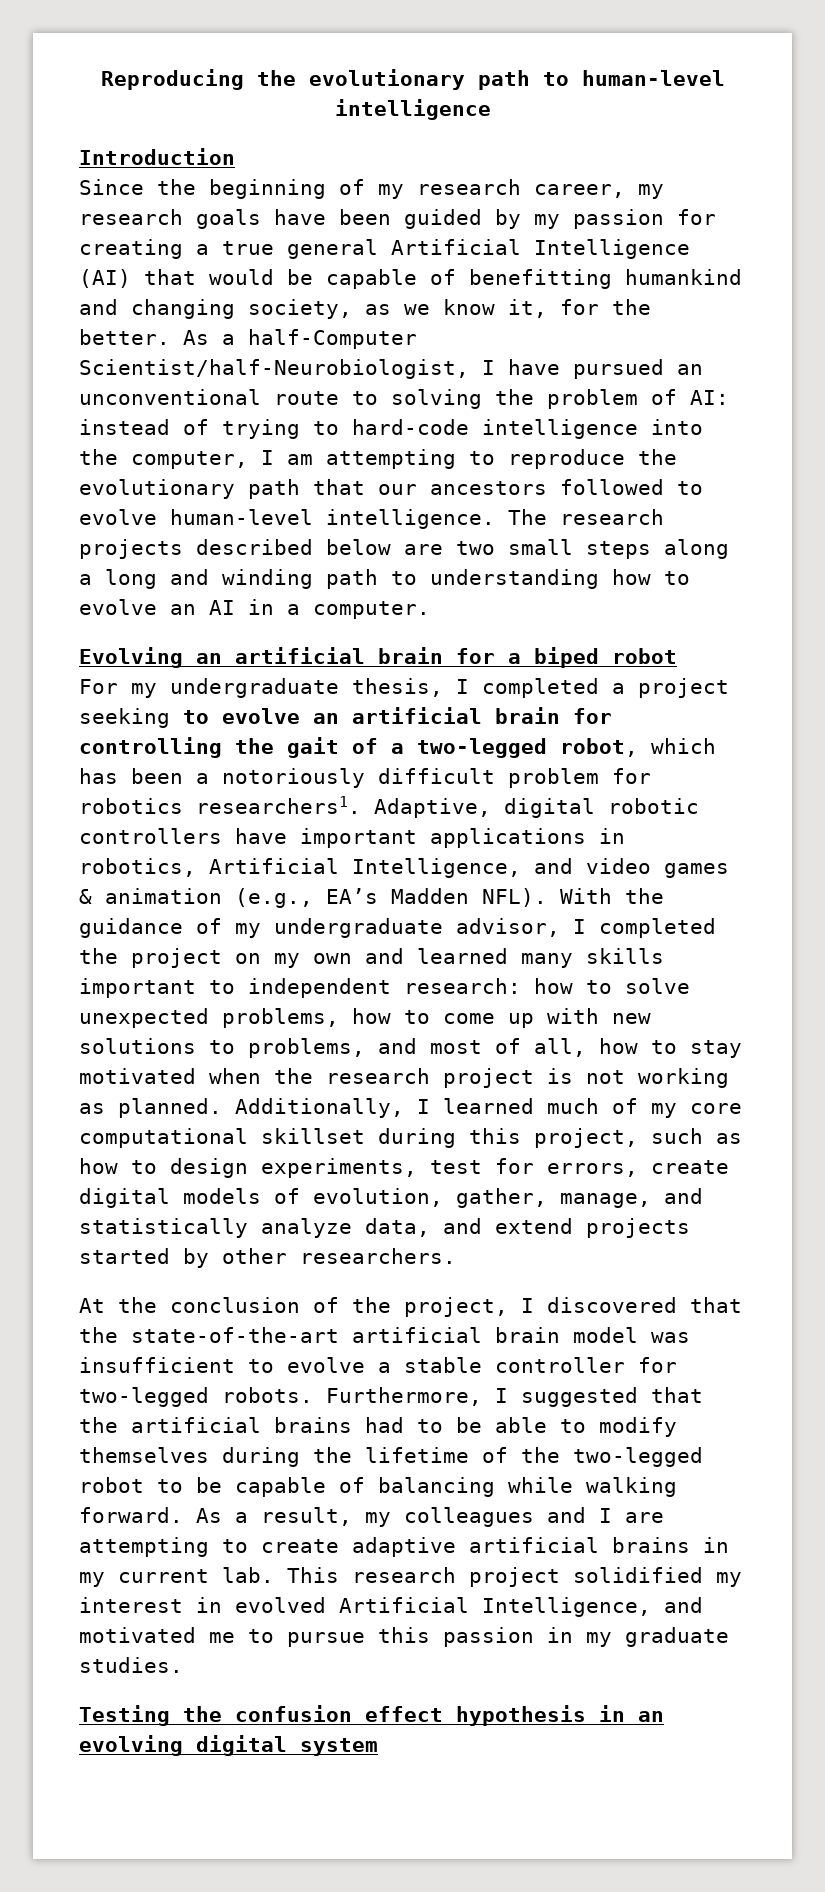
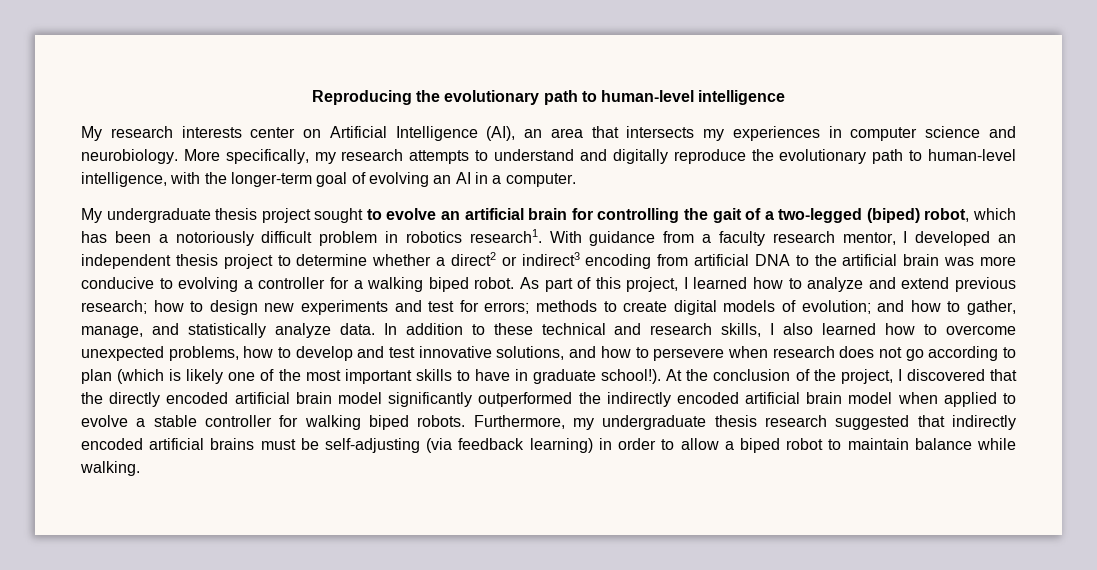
[79,148,235,165] [79,179,664,199] [79,209,716,229] [79,239,690,259] [79,269,742,289] [79,299,651,319] [79,329,417,349] [79,359,703,379] [79,389,729,409] [79,419,703,439] [79,449,677,469] [79,479,703,499] [79,509,664,529] [79,539,729,559] [79,569,690,589] [79,599,157,615] Introduction // Since the beginning of my research career, my research goals have been guided by my passion for creating a true general Artificial Intelligence (AI) that would be capable of benefitting humankind and changing society, as we know it, for the better. As a half-Computer Scientist/half-Neurobiologist, I have pursued an unconventional route to solving the problem of AI: instead of trying to hard-code intelligence into the computer, I am attempting to reproduce the evolutionary path that our ancestors followed to evolve human-level intelligence. The research projects described below are two small steps along a long and winding path to understanding how to evolve -> [81,126,1016,141] [81,149,1017,164] [81,172,429,187] My research interests center on Artificial Intelligence (AI), an area that intersects my experiences in computer science and neurobiology. More specifically, my research attempts to understand and digitally reproduce the evolutionary path to human-level intelligence, with the longer-term goal of evolving
[79,647,677,668] [79,678,729,698] [79,708,170,728] Evolving an artificial brain for a biped robot // For my undergraduate thesis, I completed a project seeking -> [81,208,364,223] My undergraduate thesis project sought
(547, 748) none -> [866,208,920,223] (biped)
[612,768,651,784] [79,796,699,818] [79,828,625,848] [79,858,729,878] [79,888,664,908] [79,918,716,938] [79,948,664,968] [79,978,690,998] [79,1008,651,1028] [79,1038,742,1058] [79,1068,729,1088] [79,1098,742,1118] [79,1128,742,1148] [79,1158,729,1178] [79,1188,443,1208] for robotics researchers1. Adaptive, digital robotic controllers have important applications in robotics, Artificial Intelligence, and video games & animation (e.g., EA’s Madden NFL). With the guidance of my undergraduate advisor, I completed the project on my own and learned many skills important to independent research: how to solve unexpected problems, how to come up with new solutions to problems, and most of all, how to stay motivated when the research project is not working as planned. Additionally, I learned much of my core computational skillset during this project, such as how to design experiments, test for errors, create digital models of evolution, -> [385,229,1017,246] [81,252,1017,269] [81,277,1017,292] [81,300,961,315] in robotics research1. With guidance from a faculty research mentor, I developed an independent thesis project to determine whether a direct2 or indirect3 encoding from artificial DNA to the artificial brain was more conducive to evolving a controller for a walking biped robot. As part of this project, I learned how to analyze and extend previous research; how to design new experiments and test for errors; methods to create digital models of evolution; and how to
[365,1218,690,1238] [79,1248,456,1268] data, and extend projects started by other researchers. // -> [339,323,1017,337] [81,346,1017,361] [81,369,662,384] data. In addition to these technical and research skills, I also learned how to overcome unexpected problems, how to develop and test innovative solutions, and how to persevere when research does not go according to plan (which is likely one of the most important skills to have in graduate school!).
[131,1327,690,1343] [79,1357,235,1373] state-of-the-art artificial brain model was insufficient -> [109,392,997,407] directly encoded artificial brain model significantly outperformed the indirectly encoded artificial brain model when applied
[79,1387,703,1407] [79,1417,677,1437] [79,1447,703,1467] [79,1477,677,1497] [79,1507,664,1527] [79,1537,729,1557] [79,1567,742,1587] [79,1597,703,1617] [79,1627,729,1647] [79,1657,183,1673] [79,1705,664,1726] [79,1735,378,1756] two-legged robots. Furthermore, I suggested that the artificial brains had to be able to modify themselves during the lifetime of the two-legged robot to be capable of balancing while walking forward. As a result, my colleagues and I are attempting to create adaptive artificial brains in my current lab. This research project solidified my interest in evolved Artificial Intelligence, and motivated me to pursue this passion in my graduate studies. // Testing the confusion effect hypothesis in an evolving digital system -> [304,415,1017,430] [81,438,1017,453] [80,461,140,476] walking biped robots. Furthermore, my undergraduate thesis research suggested that indirectly encoded artificial brains must be self-adjusting (via feedback learning) in order to allow a biped robot to maintain balance while walking.

